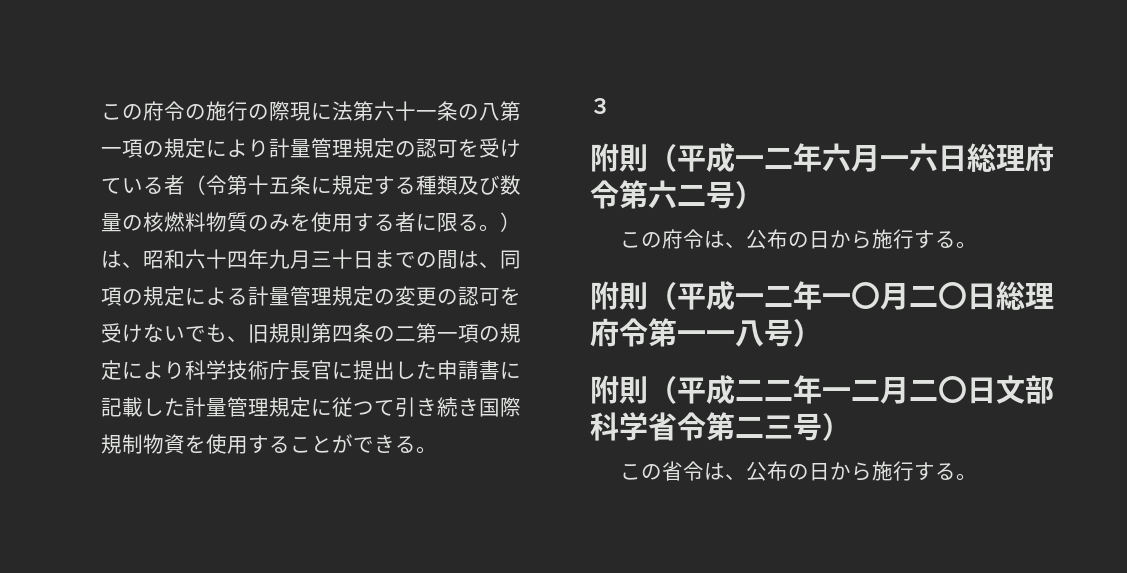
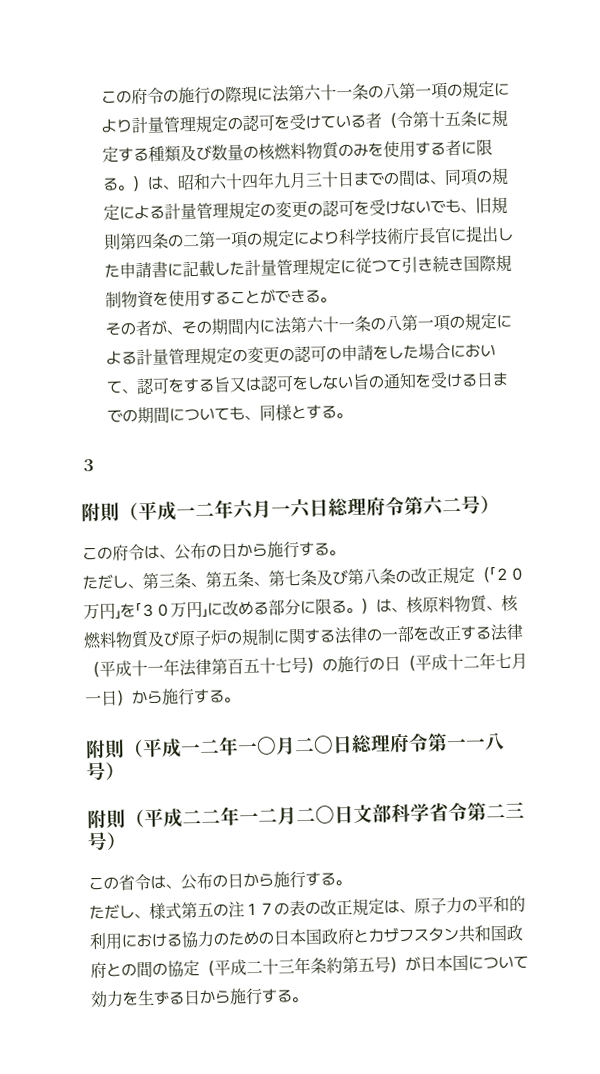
(437, 450) none -> [105,313,513,337] [106,342,497,366] [106,371,510,395] [107,404,353,424] // その者が、その期間内に法第六十一条の八第一項の規定による計量管理規定の変更の認可の申請をした場合において、認可をする旨又は認可をしない旨の通知を受ける日までの期間についても、同様とする。
(978, 245) none -> [82,566,525,590] [83,594,519,620] [83,623,524,650] [84,652,528,678] [85,688,240,706] // ただし、第三条、第五条、第七条及び第八条の改正規定（「２０万円」を「３０万円」に改める部分に限る。）は、核原料物質、核燃料物質及び原子炉の規制に関する法律の一部を改正する法律（平成十一年法律第百五十七号）の施行の日（平成十二年七月一日）から施行する。
(978, 477) none -> [89,895,526,920] [89,924,524,951] [90,954,529,979] [90,987,308,1009] // ただし、様式第五の注１７の表の改正規定は、原子力の平和的利用における協力のための日本国政府とカザフスタン共和国政府との間の協定（平成二十三年条約第五号）が日本国について効力を生ずる日から施行する。

